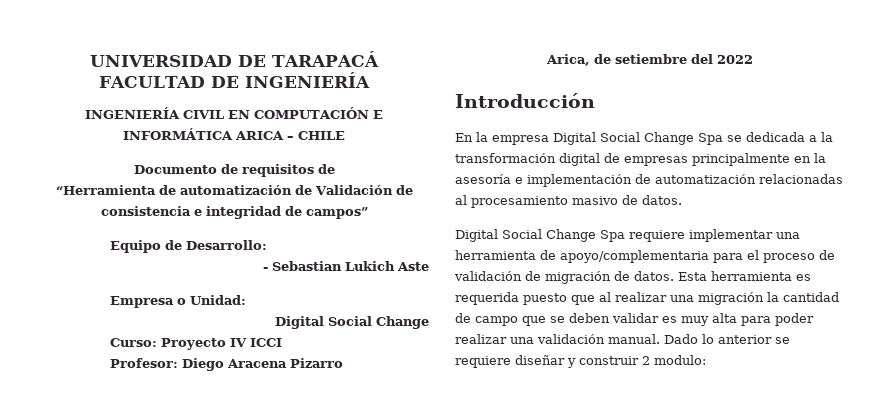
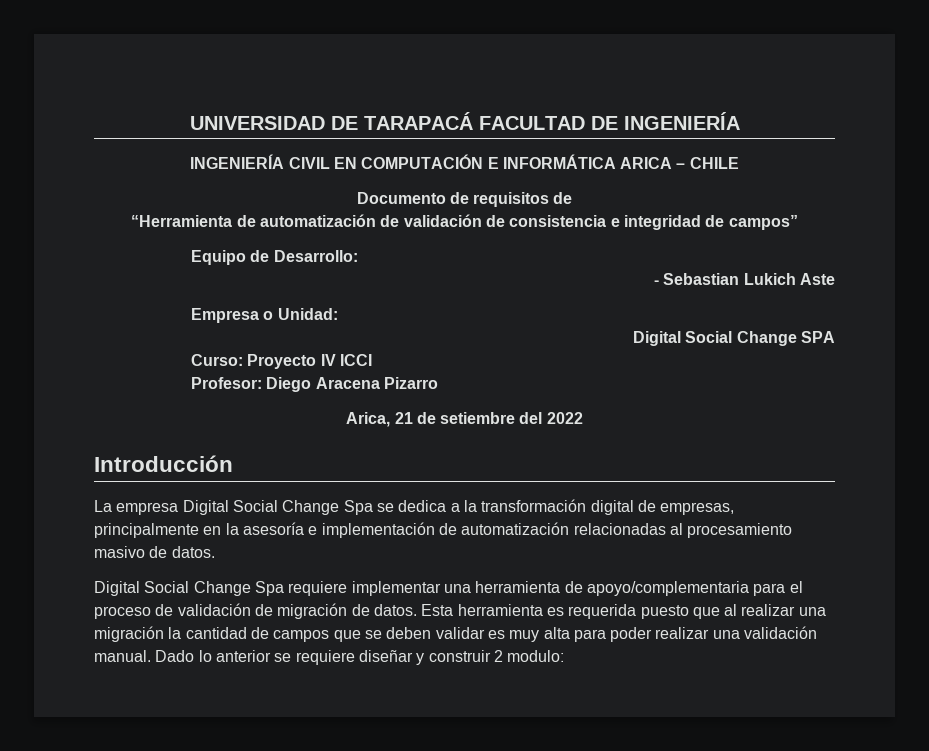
[314,185,393,195] Validación -> [403,214,482,227] validación
(429, 322) none -> [801,331,836,343] SPA
(590, 60) none -> [394,412,413,424] 21
[455,132,488,142] En la -> [94,500,112,512] La
[746,132,805,142] dedicada -> [398,500,447,512] dedica
[624,156,688,166] empresas -> [660,502,735,515] empresas,
[475,316,518,326] campo -> [273,630,330,642] campos

